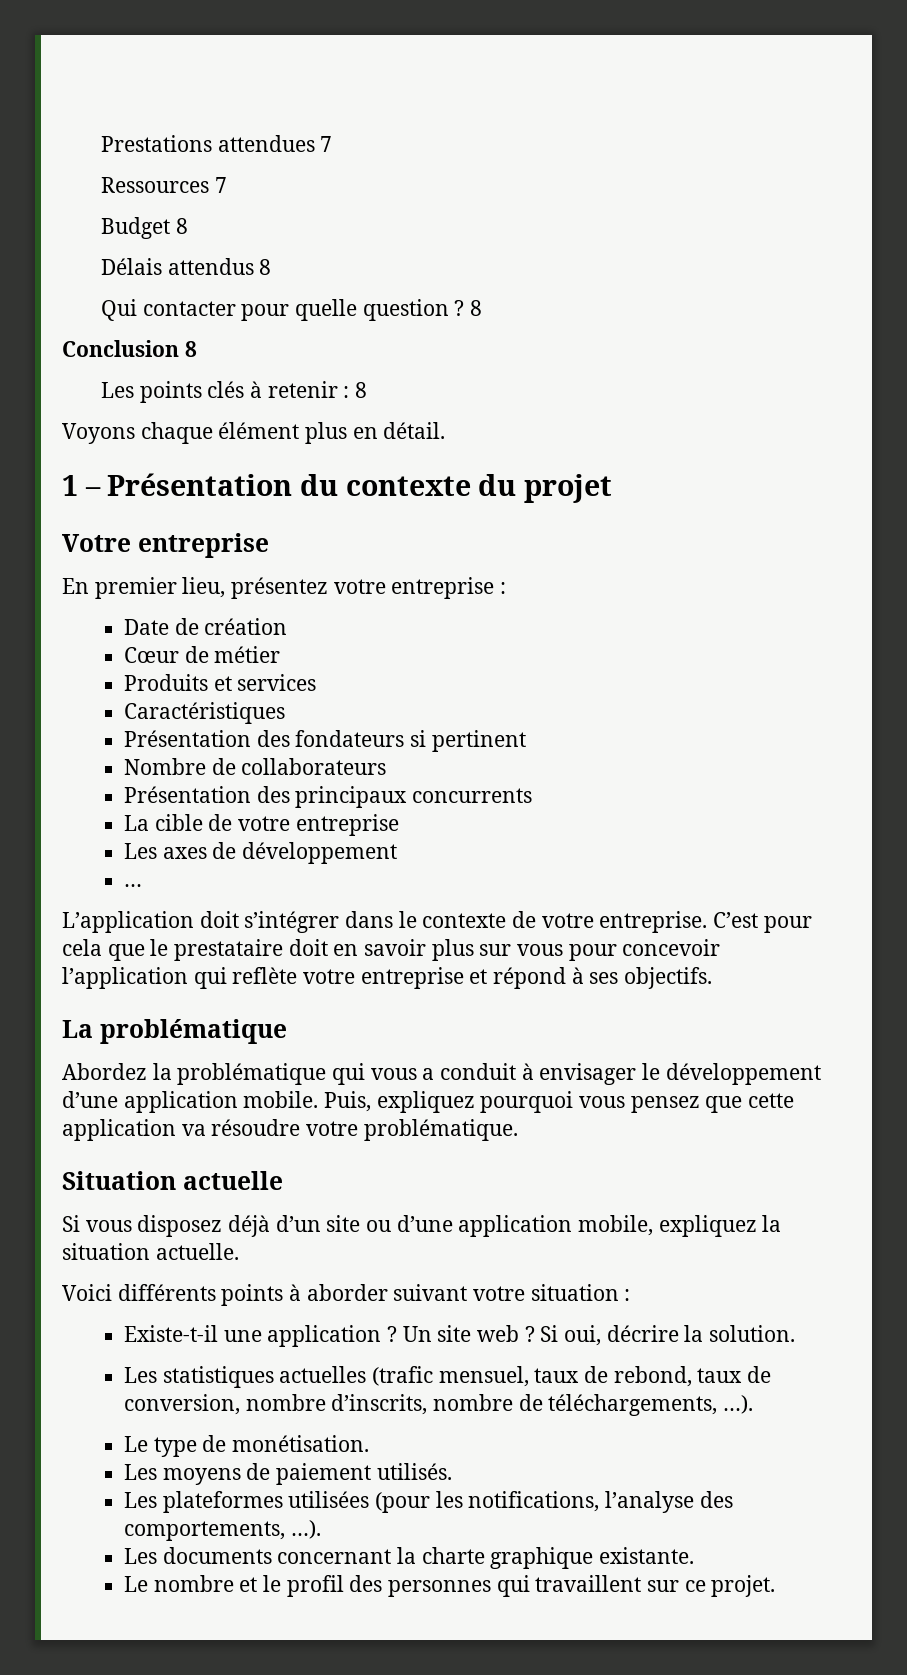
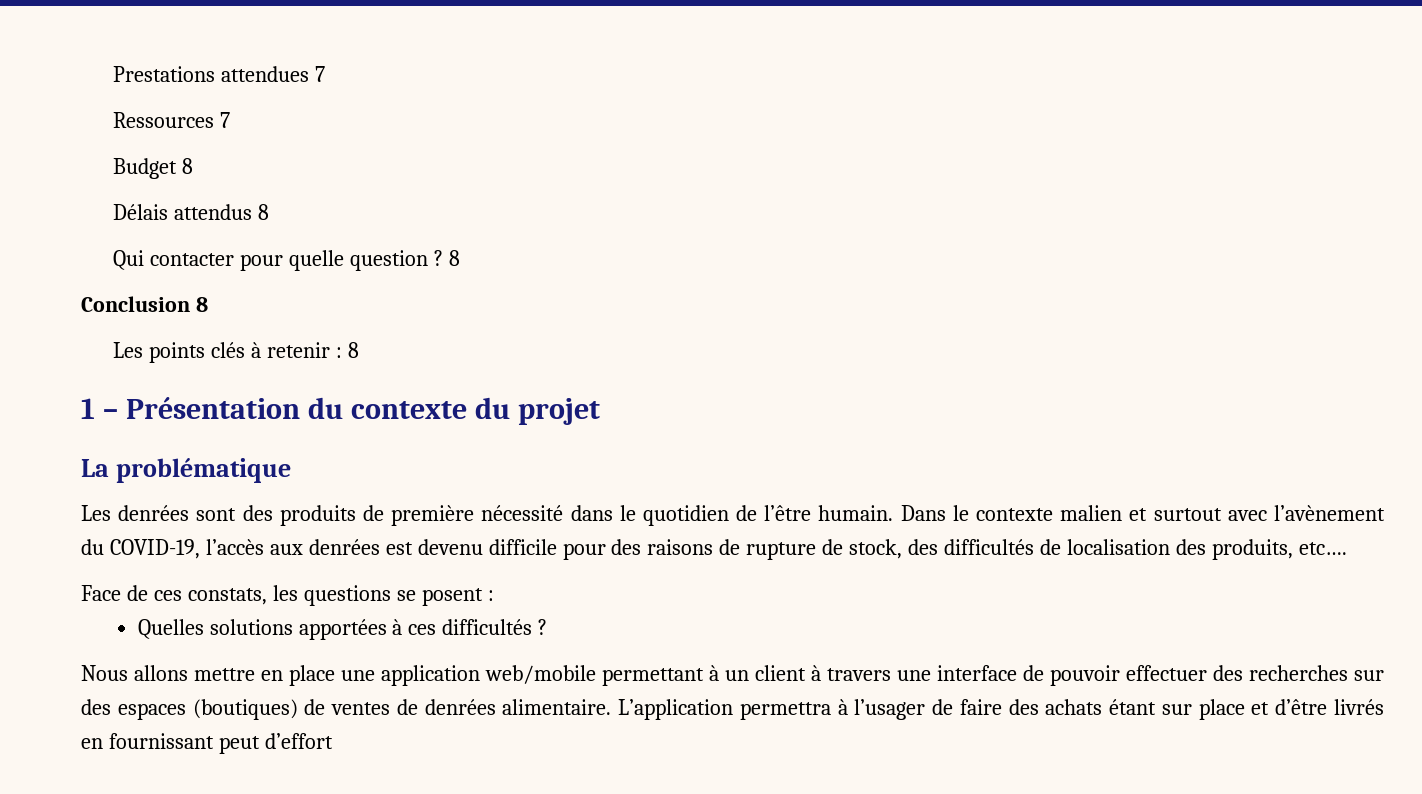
[62,422,446,444] // Voyons chaque élément plus en détail. -> (360, 350) none
[62,533,269,558] [62,577,507,599] [123,618,288,635] [123,646,281,663] [123,674,317,691] [123,702,285,724] [123,730,526,752] [123,758,387,775] [123,786,532,808] [123,814,399,836] [123,842,397,864] [123,884,142,887] [62,911,812,933] [62,939,721,961] [62,967,713,989] [62,1019,287,1044] [62,1063,821,1085] [62,1091,795,1113] [62,1119,518,1141] [62,1171,283,1190] [62,1215,782,1237] [62,1243,239,1260] [62,1284,631,1306] [123,1325,796,1347] [123,1366,772,1388] [123,1394,754,1416] [123,1435,369,1457] [123,1463,452,1485] [123,1491,733,1513] [123,1520,321,1541] [123,1547,695,1569] [123,1575,776,1597] Votre entreprise // En premier lieu, présentez votre entreprise : // Date de création // Cœur de métier // Produits et services // Caractéristiques // Présentation des fondateurs si pertinent // Nombre de collaborateurs // Présentation des principaux concurrents // La cible de votre entreprise // Les axes de développement // … // L’application doit s’intégrer dans le contexte de votre entreprise. C’est pour cela que le prestataire doit en savoir plus sur vous pour concevoir l’application qui reflète votre entreprise et répond à ses objectifs. // La problématique // Abordez la problématique qui vous a conduit à envisager le développement d’une application mobile. Puis, expliquez pourquoi vous pensez que cette application va résoudre votre problématique. // Situation actuelle // Si vous disposez déjà d’un site ou d’une application mobile, expliquez la situation actuelle. // Voici différents points à aborder suivant votre situation : // Existe-t-il une application ? Un site web ? Si oui, décrire la solution. // Les statistiques actuelles (trafic mensuel, taux de rebond, taux de conversion, nombre d’inscrits, nombre de téléchargements, …). // Le type de monétisation. // Les moyens de paiement utilisés. // Les plateformes utilisées (pour les notifications, l’analyse des comportements, …). // Les documents concernant la charte graphique existante. // Le nombre et le profil des personnes qui travaillent sur ce projet. -> [81,458,291,483] [81,505,1385,526] [81,539,1347,560] [81,585,494,606] [137,619,548,640] [81,665,1384,686] [81,699,1385,720] [81,733,333,754] La problématique // Les denrées sont des produits de première nécessité dans le quotidien de l’être humain. Dans le contexte malien et surtout avec l’avènement du COVID-19, l’accès aux denrées est devenu difficile pour des raisons de rupture de stock, des difficultés de localisation des produits, etc…. // Face de ces constats, les questions se posent : // Quelles solutions apportées à ces difficultés ? // Nous allons mettre en place une application web/mobile permettant à un client à travers une interface de pouvoir effectuer des recherches sur des espaces (boutiques) de ventes de denrées alimentaire. L’application permettra à l’usager de faire des achats étant sur place et d’être livrés en fournissant peut d’effort

